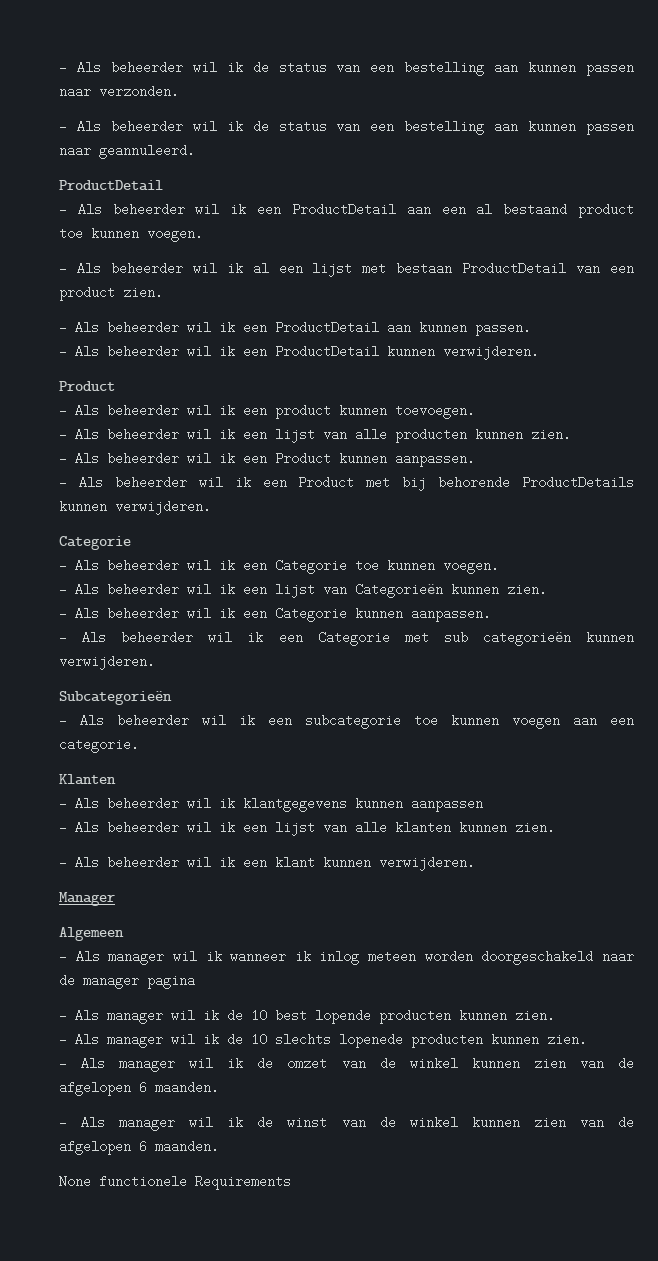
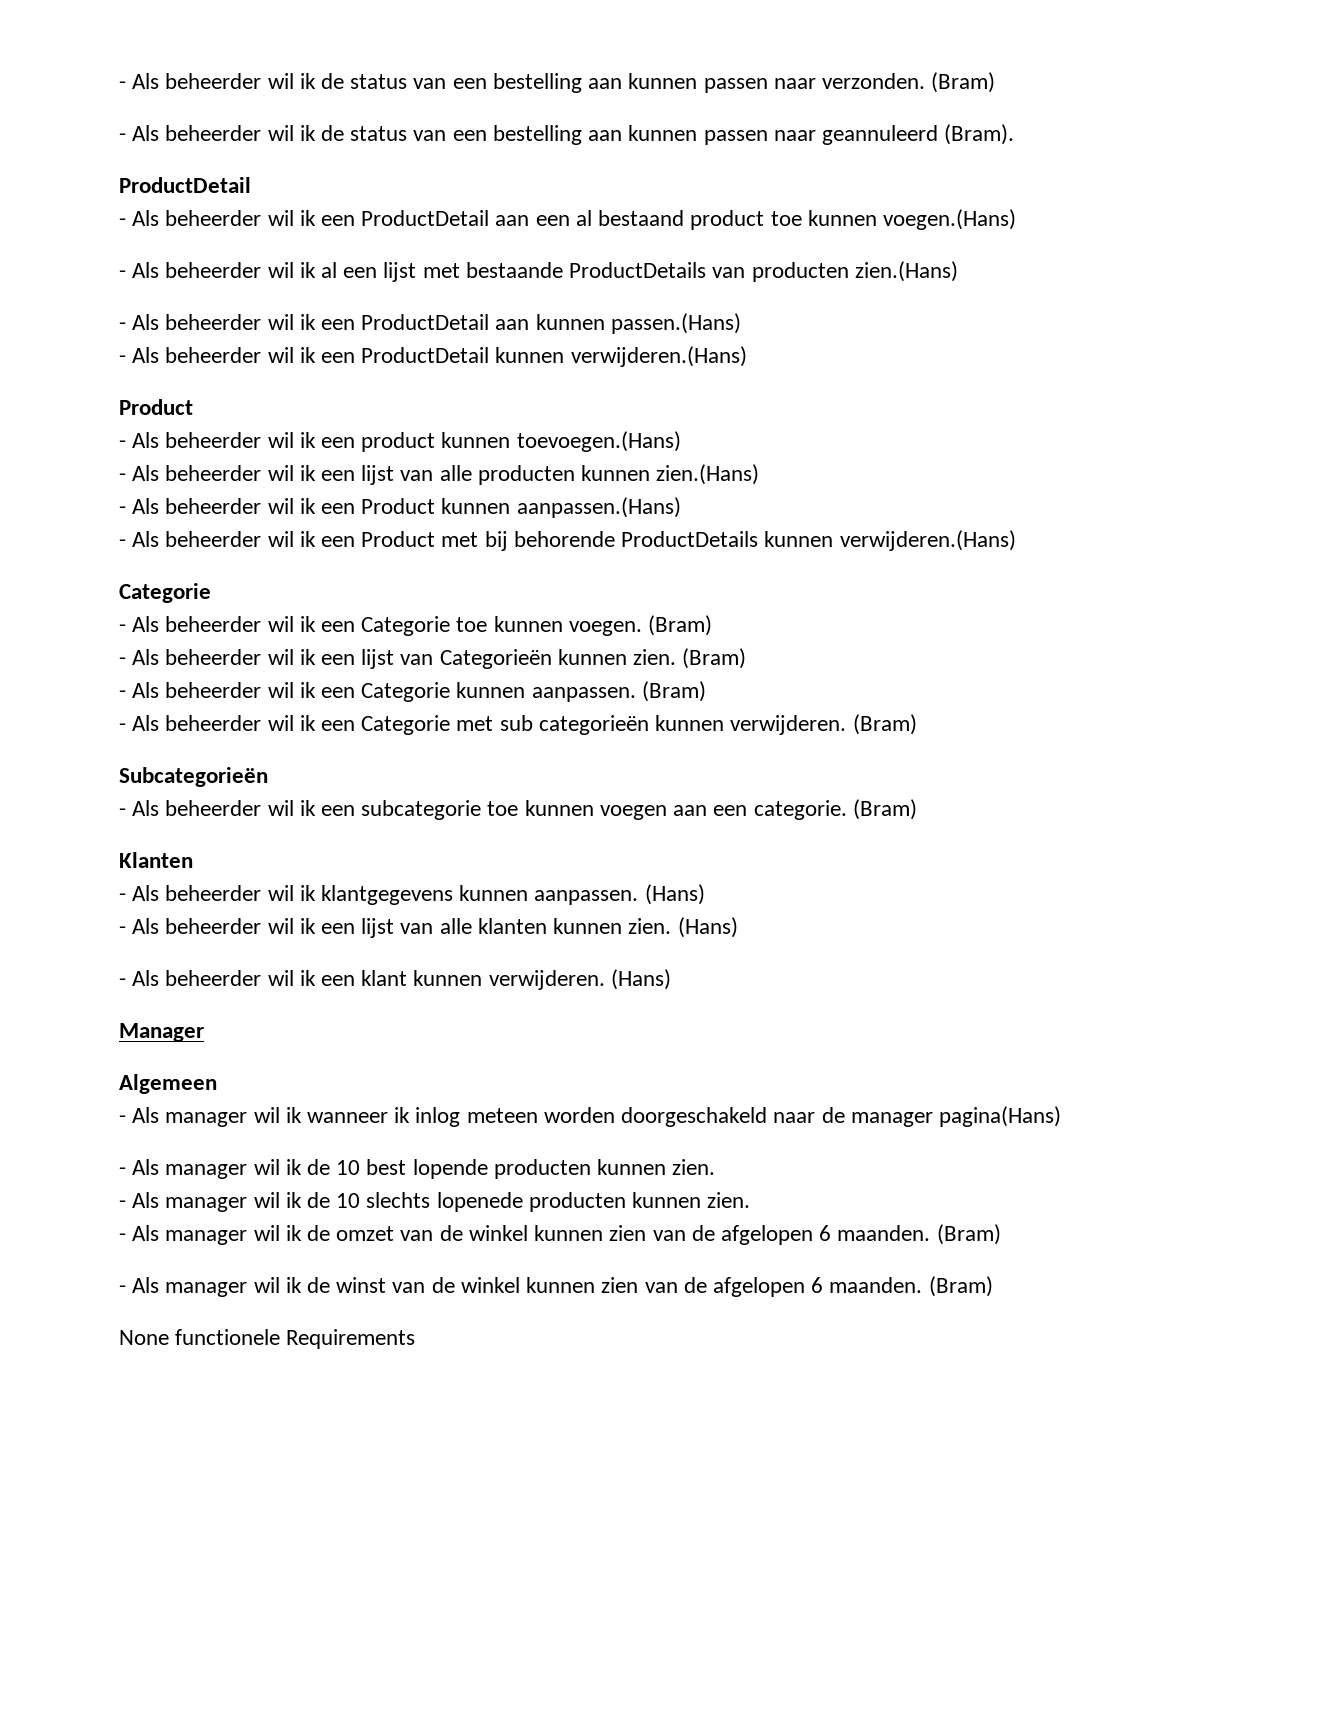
(179, 91) none -> [931,72,996,93] (Bram)
[99,144,195,159] geannuleerd. -> [821,124,1015,145] geannuleerd (Bram).
[147,227,203,242] voegen. -> [882,209,1016,230] voegen.(Hans)
[396,262,634,275] [59,286,163,301] bestaan ProductDetail van een product zien. -> [465,261,958,282] bestaande ProductDetails van producten zien.(Hans)
[475,321,531,336] passen. -> [610,313,741,334] passen.(Hans)
[443,345,539,360] verwijderen. -> [570,346,747,367] verwijderen.(Hans)
[395,404,475,419] toevoegen. -> [516,431,681,452] toevoegen.(Hans)
[531,428,571,441] zien. -> [656,464,760,485] zien.(Hans)
[395,452,475,467] aanpassen. -> [516,497,681,518] aanpassen.(Hans)
[115,500,211,515] verwijderen. -> [839,530,1016,551] verwijderen.(Hans)
(499, 566) none -> [648,615,713,636] (Bram)
(547, 589) none -> [682,648,747,669] (Bram)
(491, 614) none -> [641,681,706,702] (Bram)
(155, 662) none -> [852,714,917,735] (Bram)
(139, 745) none -> [852,799,917,820] (Bram)
[411,797,483,812] aanpassen -> [534,884,705,905] aanpassen. (Hans)
(555, 827) none -> [677,917,738,938] (Hans)
(475, 863) none -> [610,969,671,990] (Hans)
[147,974,195,989] pagina -> [938,1106,1061,1127] pagina(Hans)
(219, 1087) none -> [936,1224,1001,1245] (Bram)
(219, 1146) none -> [928,1276,993,1297] (Bram)

